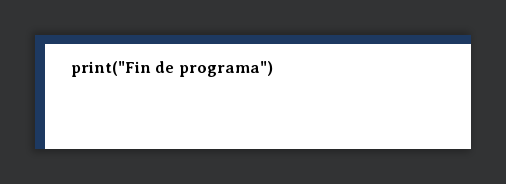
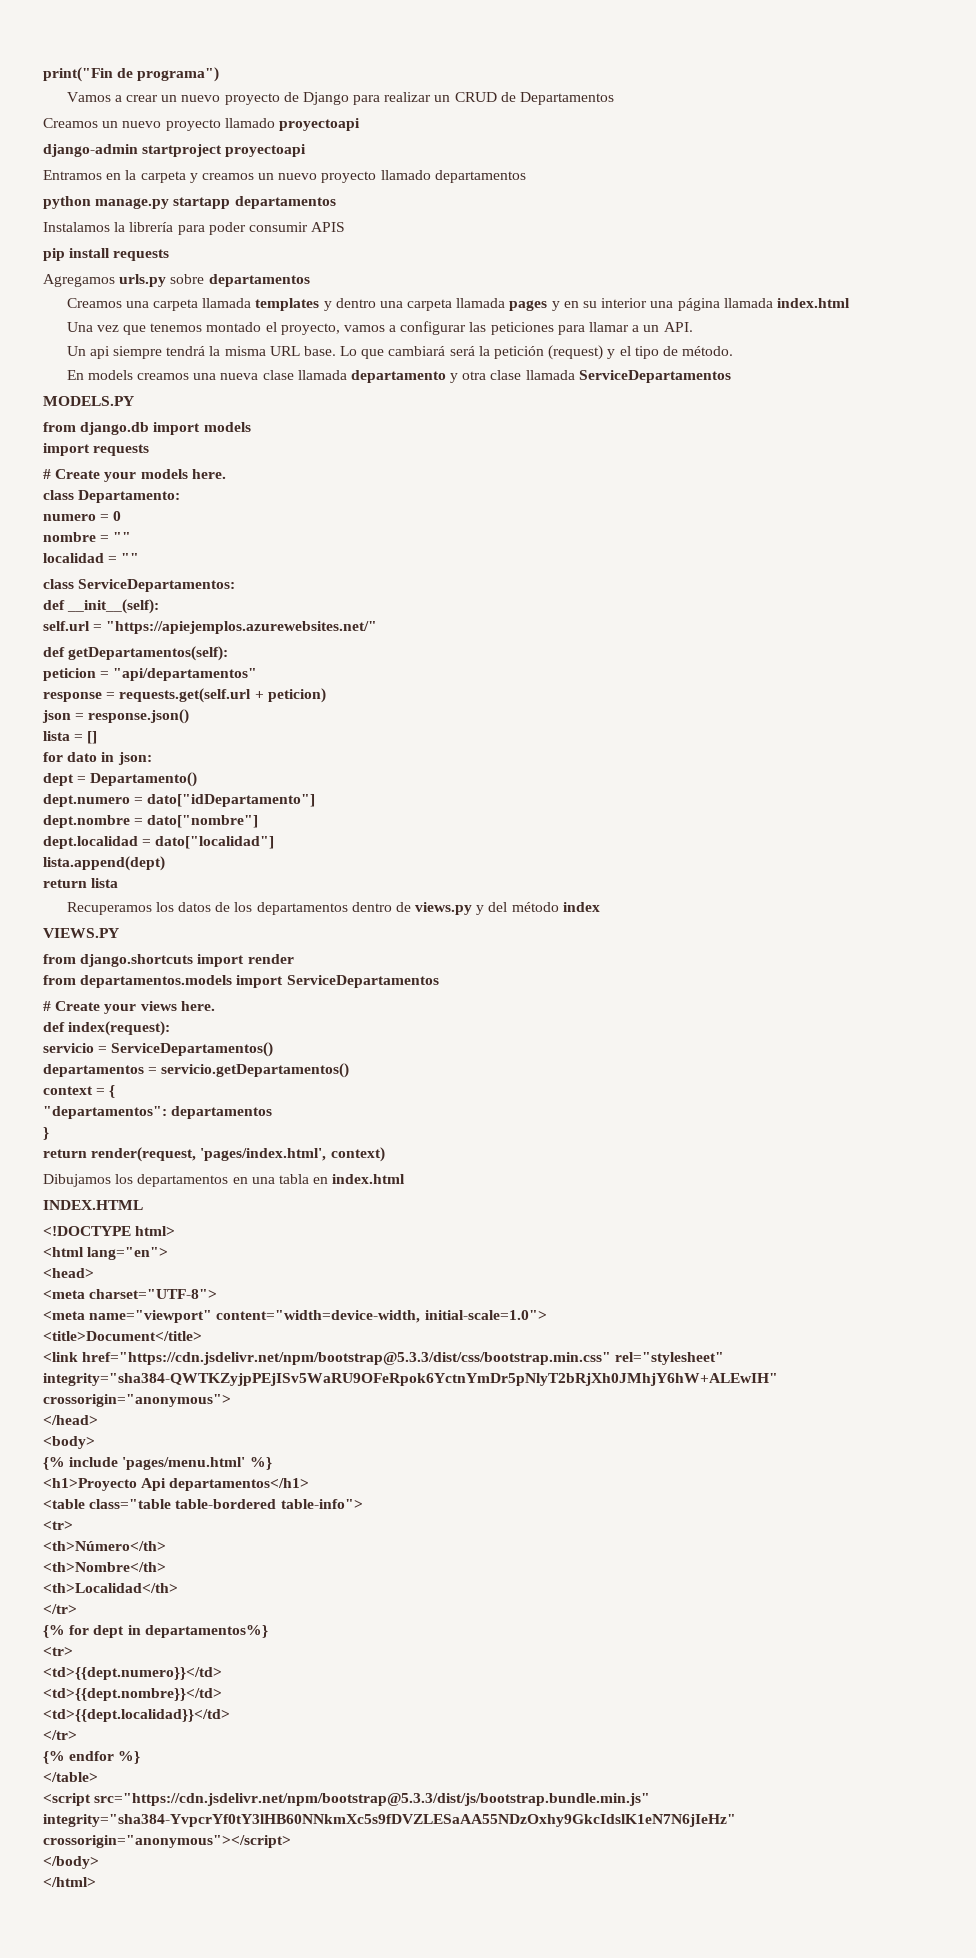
(273, 69) none -> [66,92,614,105] [43,118,360,131] [43,144,307,157] [43,170,526,183] [43,196,336,209] [43,222,346,235] [43,248,170,261] [43,274,310,287] [66,298,850,311] [66,321,693,335] [66,345,734,360] [66,370,731,383] [43,396,134,406] [43,422,251,435] [43,443,150,456] [43,469,226,482] [43,490,181,503] [43,511,122,521] [43,532,132,542] [43,553,140,563] [43,579,236,592] [43,599,160,614] [43,621,378,634] [43,646,229,661] [43,668,258,681] [43,688,326,703] [42,709,190,724] [43,731,98,744] [43,752,152,765] [43,772,198,787] [43,794,316,807] [43,815,259,828] [43,836,275,849] [43,856,165,871] [43,878,119,888] [66,902,600,915] [43,928,119,938] [43,954,294,967] [43,975,439,988] [43,1001,215,1014] [43,1021,171,1036] [43,1042,274,1057] [43,1063,350,1078] [43,1085,116,1098] [43,1106,273,1119] [43,1127,49,1140] [43,1147,385,1162] [43,1174,406,1187] [43,1200,143,1210] [43,1226,176,1236] [43,1247,169,1260] [43,1268,94,1278] [43,1289,218,1299] [43,1310,547,1323] [43,1331,202,1341] [43,1352,725,1365] [43,1373,778,1386] [43,1394,231,1407] [43,1415,98,1425] [43,1436,95,1449] [43,1457,272,1470] [43,1478,310,1491] [43,1499,363,1509] [43,1520,73,1530] [43,1541,166,1551] [43,1562,166,1572] [43,1583,178,1593] [43,1604,77,1614] [43,1625,268,1638] [43,1646,73,1656] [43,1667,222,1680] [43,1688,222,1701] [43,1709,230,1722] [43,1730,77,1740] [43,1751,141,1764] [43,1772,98,1782] [43,1793,651,1806] [43,1814,736,1827] [43,1835,291,1848] [43,1856,99,1869] [43,1877,96,1887] // Vamos a crear un nuevo proyecto de Django para realizar un CRUD de Departamentos // Creamos un nuevo proyecto llamado proyectoapi // django-admin startproject proyectoapi // Entramos en la carpeta y creamos un nuevo proyecto llamado departamentos // python manage.py startapp departamentos // Instalamos la librería para poder consumir APIS // pip install requests // Agregamos urls.py sobre departamentos // Creamos una carpeta llamada templates y dentro una carpeta llamada pages y en su interior una página llamada index.html // Una vez que tenemos montado el proyecto, vamos a configurar las peticiones para llamar a un API. // Un api siempre tendrá la misma URL base. Lo que cambiará será la petición (request) y el tipo de método. // En models creamos una nueva clase llamada departamento y otra clase llamada ServiceDepartamentos // MODELS.PY // from django.db import models // import requests // # Create your models here. // class Departamento: // numero = 0 // nombre = "" // localidad = "" // class ServiceDepartamentos: // def __init__(self): // self.url = "https://apiejemplos.azurewebsites.net/" // def getDepartamentos(self): // peticion = "api/departamentos" // response = requests.get(self.url + peticion) // json = response.json() // lista = [] // for dato in json: // dept = Departamento() // dept.numero = dato["idDepartamento"] // dept.nombre = dato["nombre"] // dept.localidad = dato["localidad"] // lista.append(dept) // return lista // Recuperamos los datos de los departamentos dentro de views.py y del método index // VIEWS.PY // from django.shortcuts import render // from departamentos.models import ServiceDepartamentos // # Create your views here. // def index(request): // servicio = ServiceDepartamentos() // departamentos = servicio.getDepartamentos() // context = { // "departamentos": departamentos // } // return render(request, 'pages/index.html', context) // Dibujamos los departamentos en una tabla en index.html // INDEX.HTML // <!DOCTYPE html> // <html lang="en"> // <head> // <meta charset="UTF-8"> // <meta name="viewport" content="width=device-width, initial-scale=1.0"> // <title>Document</title> // <link href="https://cdn.jsdelivr.net/npm/bootstrap@5.3.3/dist/css/bootstrap.min.css" rel="stylesheet" integrity="sha384-QWTKZyjpPEjISv5WaRU9OFeRpok6YctnYmDr5pNlyT2bRjXh0JMhjY6hW+ALEwIH" crossorigin="anonymous"> // </head> // <body> // {% include 'pages/menu.html' %} // <h1>Proyecto Api departamentos</h1> // <table class="table table-bordered table-info"> // <tr> // <th>Número</th> // <th>Nombre</th> // <th>Localidad</th> // </tr> // {% for dept in departamentos%} // <tr> // <td>{{dept.numero}}</td> // <td>{{dept.nombre}}</td> // <td>{{dept.localidad}}</td> // </tr> // {% endfor %} // </table> // <script src="https://cdn.jsdelivr.net/npm/bootstrap@5.3.3/dist/js/bootstrap.bundle.min.js" integrity="sha384-YvpcrYf0tY3lHB60NNkmXc5s9fDVZLESaAA55NDzOxhy9GkcIdslK1eN7N6jIeHz" crossorigin="anonymous"></script> // </body> // </html>

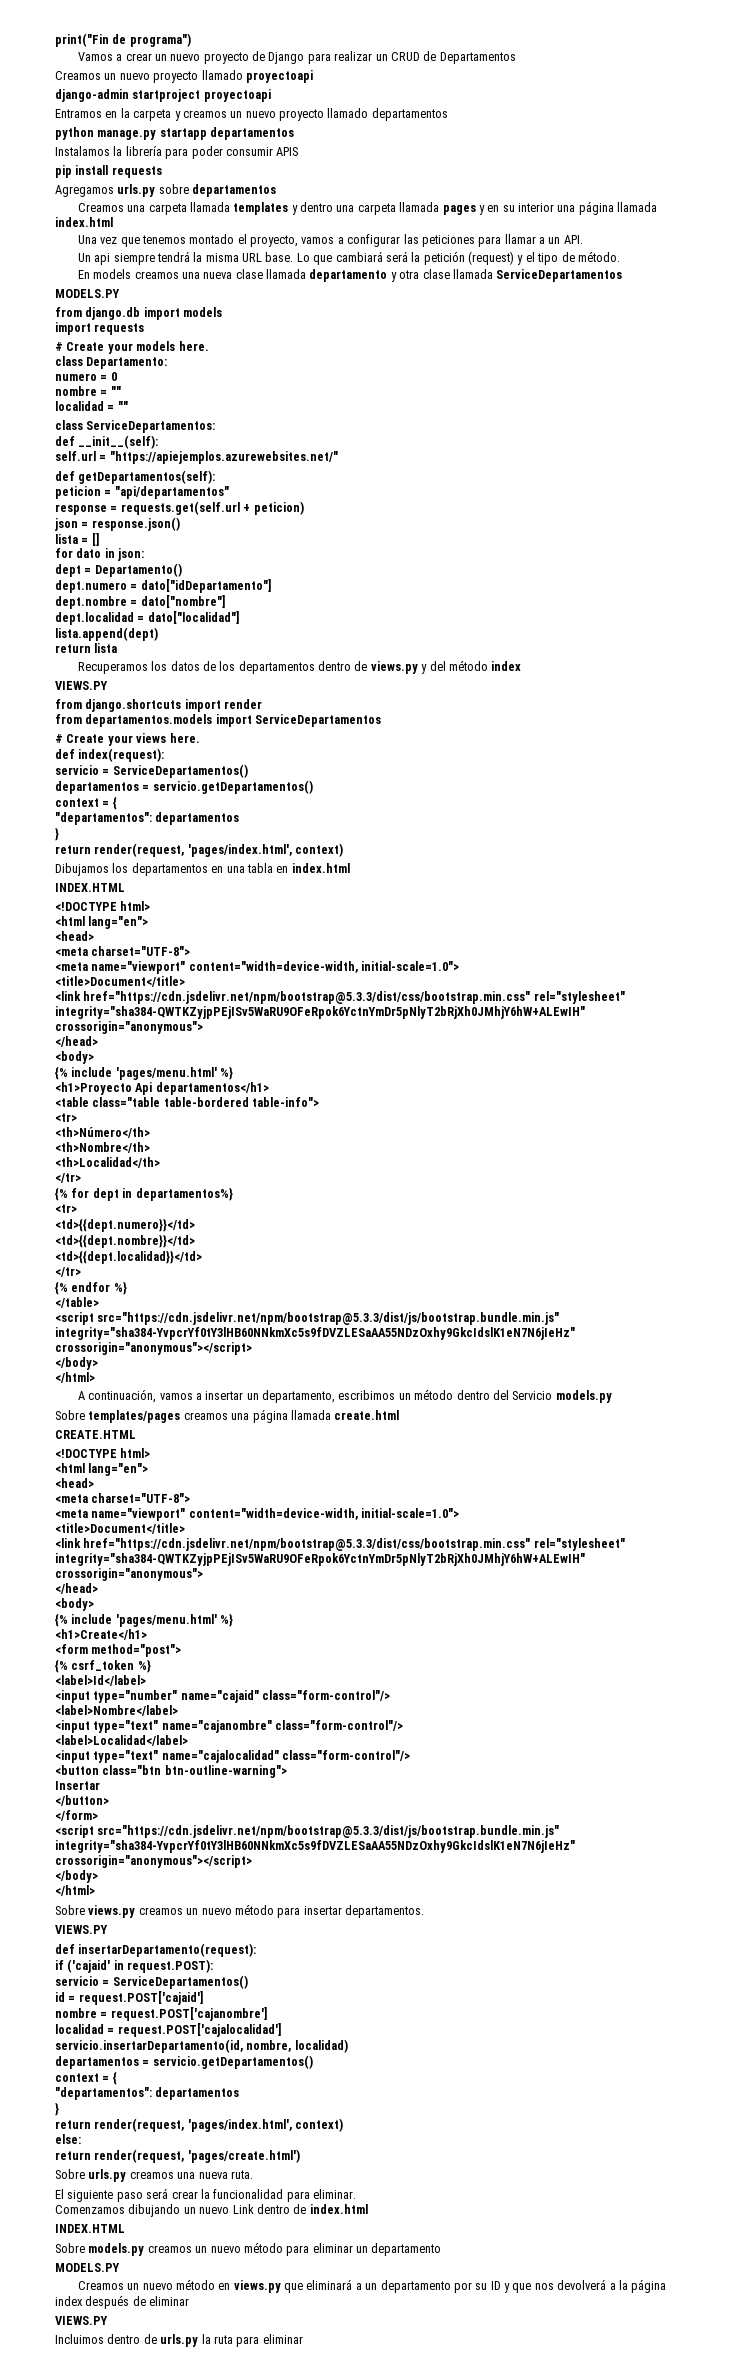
(96, 1882) none -> [77,1389,612,1403] [55,1409,400,1423] [55,1430,136,1439] [55,1448,151,1458] [55,1463,149,1476] [55,1478,94,1488] [55,1493,191,1503] [55,1508,460,1521] [55,1523,185,1534] [55,1538,625,1551] [55,1553,585,1566] [55,1568,203,1581] [55,1583,98,1594] [55,1598,94,1611] [55,1613,234,1627] [55,1629,147,1640] [55,1644,182,1657] [55,1659,151,1673] [55,1675,146,1686] [55,1690,391,1703] [55,1705,178,1716] [55,1720,404,1733] [55,1735,188,1746] [55,1750,411,1763] [55,1765,287,1778] [55,1781,100,1790] [55,1795,109,1806] [55,1810,98,1821] [55,1825,560,1838] [55,1840,575,1853] [55,1855,252,1868] [55,1870,98,1883] [55,1885,95,1896] [55,1904,424,1918] [55,1925,108,1934] [55,1943,257,1957] [55,1959,214,1973] [55,1975,248,1989] [55,1991,203,2005] [55,2007,267,2021] [55,2023,281,2037] [55,2039,348,2053] [55,2055,313,2069] [55,2071,117,2085] [55,2087,240,2100] [55,2102,59,2116] [55,2118,344,2132] [55,2134,81,2144] [55,2149,300,2163] [55,2169,253,2182] [55,2188,356,2202] [55,2204,368,2217] [55,2224,125,2233] [55,2242,442,2256] [55,2263,120,2272] [77,2279,667,2293] [55,2295,190,2309] [55,2316,108,2325] [55,2334,303,2347] // A continuación, vamos a insertar un departamento, escribimos un método dentro del Servicio models.py // Sobre templates/pages creamos una página llamada create.html // CREATE.HTML // <!DOCTYPE html> // <html lang="en"> // <head> // <meta charset="UTF-8"> // <meta name="viewport" content="width=device-width, initial-scale=1.0"> // <title>Document</title> // <link href="https://cdn.jsdelivr.net/npm/bootstrap@5.3.3/dist/css/bootstrap.min.css" rel="stylesheet" integrity="sha384-QWTKZyjpPEjISv5WaRU9OFeRpok6YctnYmDr5pNlyT2bRjXh0JMhjY6hW+ALEwIH" crossorigin="anonymous"> // </head> // <body> // {% include 'pages/menu.html' %} // <h1>Create</h1> // <form method="post"> // {% csrf_token %} // <label>Id</label> // <input type="number" name="cajaid" class="form-control"/> // <label>Nombre</label> // <input type="text" name="cajanombre" class="form-control"/> // <label>Localidad</label> // <input type="text" name="cajalocalidad" class="form-control"/> // <button class="btn btn-outline-warning"> // Insertar // </button> // </form> // <script src="https://cdn.jsdelivr.net/npm/bootstrap@5.3.3/dist/js/bootstrap.bundle.min.js" integrity="sha384-YvpcrYf0tY3lHB60NNkmXc5s9fDVZLESaAA55NDzOxhy9GkcIdslK1eN7N6jIeHz" crossorigin="anonymous"></script> // </body> // </html> // Sobre views.py creamos un nuevo método para insertar departamentos. // VIEWS.PY // def insertarDepartamento(request): // if ('cajaid' in request.POST): // servicio = ServiceDepartamentos() // id = request.POST['cajaid'] // nombre = request.POST['cajanombre'] // localidad = request.POST['cajalocalidad'] // servicio.insertarDepartamento(id, nombre, localidad) // departamentos = servicio.getDepartamentos() // context = { // "departamentos": departamentos // } // return render(request, 'pages/index.html', context) // else: // return render(request, 'pages/create.html') // Sobre urls.py creamos una nueva ruta. // El siguiente paso será crear la funcionalidad para eliminar. // Comenzamos dibujando un nuevo Link dentro de index.html // INDEX.HTML // Sobre models.py creamos un nuevo método para eliminar un departamento // MODELS.PY // Creamos un nuevo método en views.py que eliminará a un departamento por su ID y que nos devolverá a la página index después de eliminar // VIEWS.PY // Incluimos dentro de urls.py la ruta para eliminar

